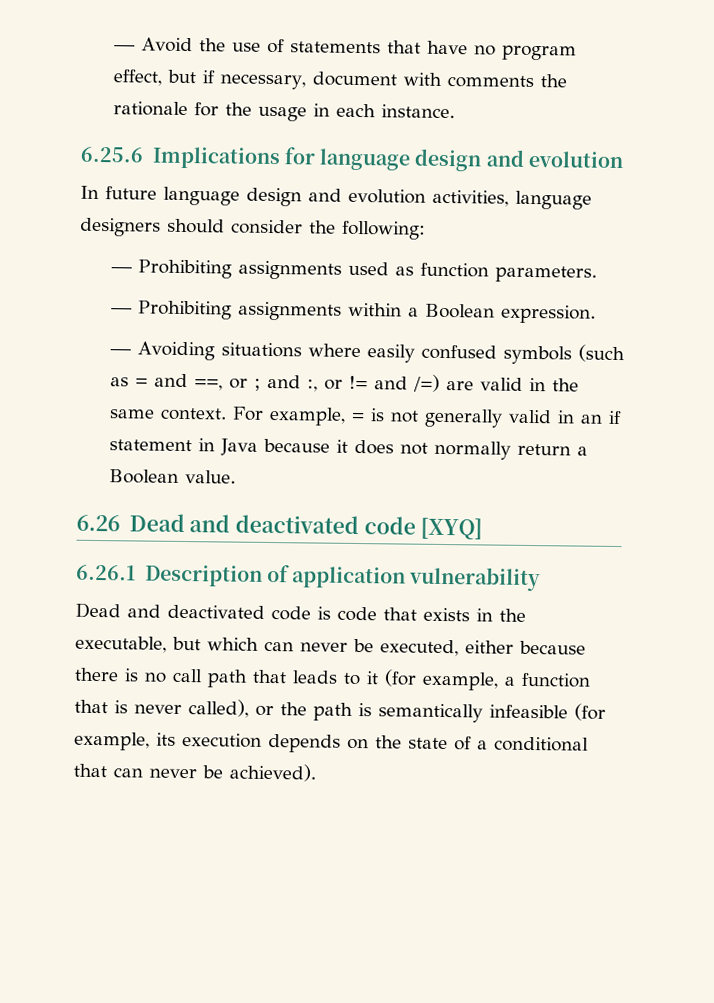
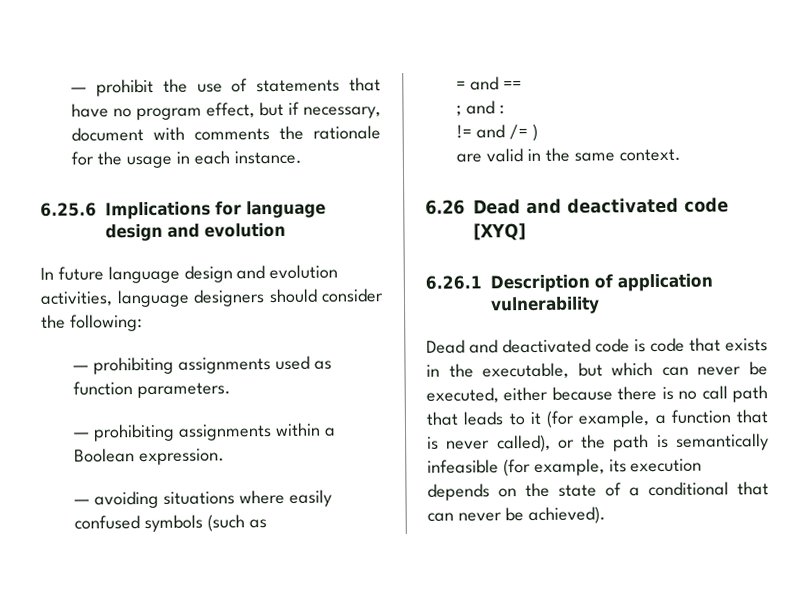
[113,37,193,53] — Avoid -> [71,78,155,97] — prohibit
[137,259,232,279] Prohibiting -> [93,356,175,375] prohibiting
[137,300,232,320] Prohibiting -> [93,423,176,442] prohibiting
[136,341,215,361] Avoiding -> [94,490,160,509] avoiding
(129, 382) none -> (267, 524) //
[193,374,440,392] ==, or ; and :, or != and /=) -> [503,80,523,90] [456,100,506,117] [456,123,538,141] == // ; and : // != and /= ) //
[231,406,622,428] [108,438,588,460] [108,469,236,484] For example, = is not generally valid in an if statement in Java because it does not normally return a Boolean value. -> (681, 155) none

